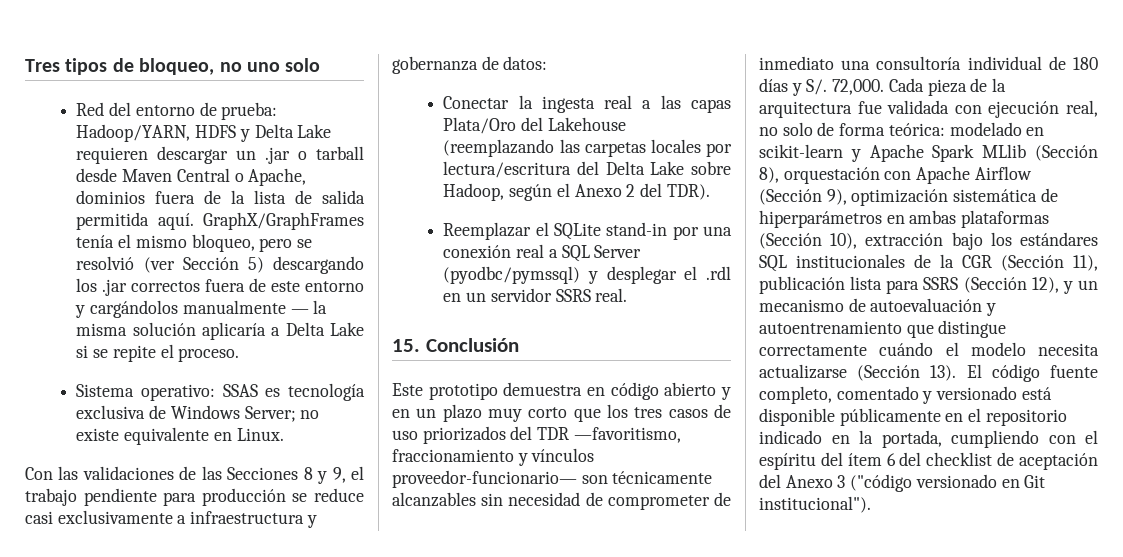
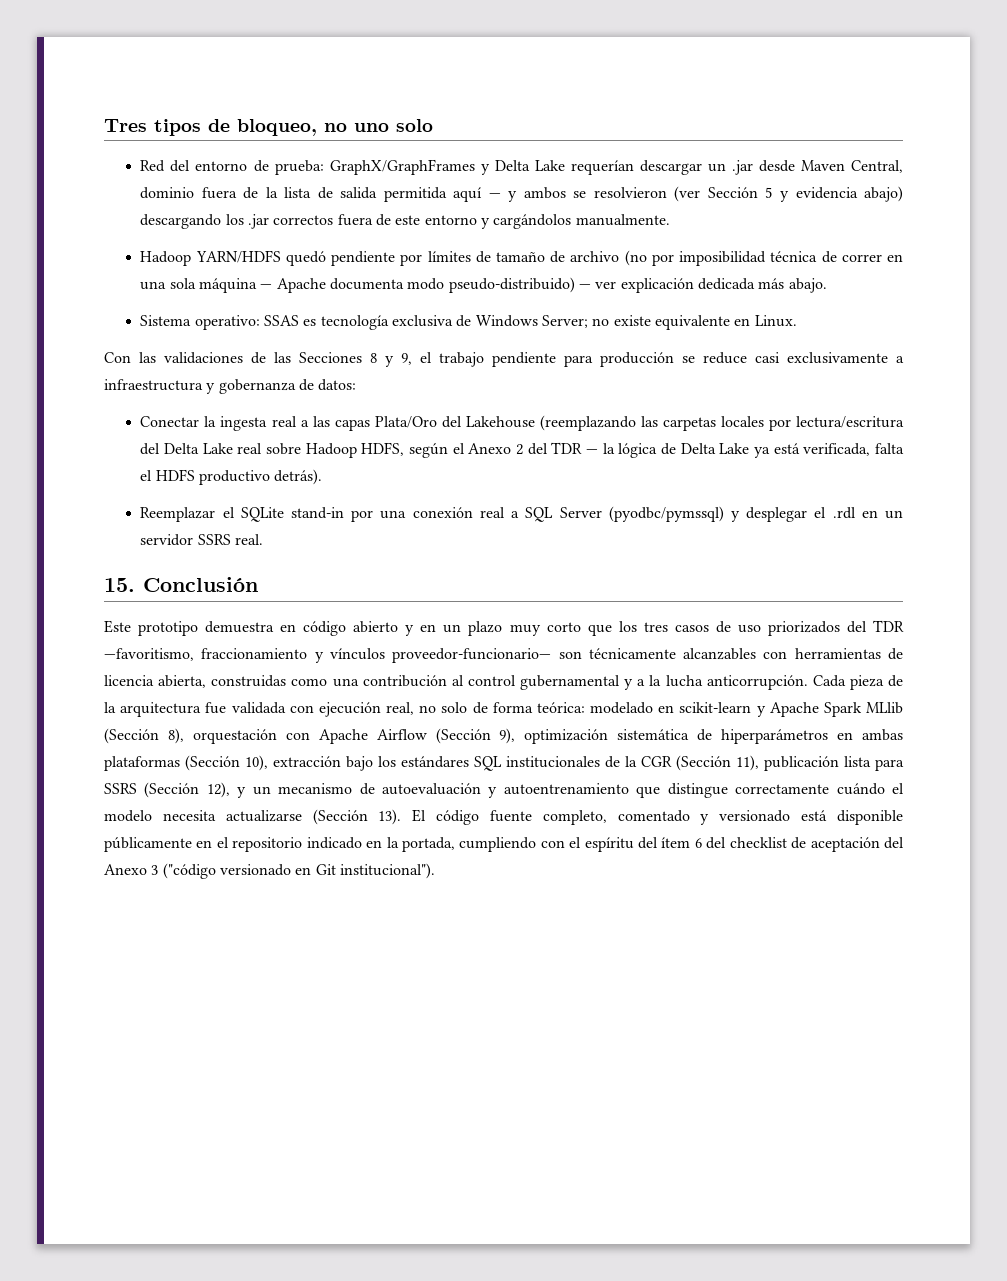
[76,124,237,142] Hadoop/YARN, HDFS -> [329,159,475,175] GraphX/GraphFrames
[76,147,149,164] requieren -> [570,160,634,175] requerían
[298,146,364,160] [76,168,307,186] [76,190,146,204] o tarball desde Maven Central o Apache, dominios -> [758,160,903,173] [140,187,195,199] desde Maven Central, dominio
[157,212,364,230] [76,234,313,252] [76,256,264,273] aquí. GraphX/GraphFrames tenía el mismo bloqueo, pero se resolvió (ver Sección 5) -> [453,186,903,202] aquí — y ambos se resolvieron (ver Sección 5 y evidencia abajo)
[182,300,328,314] [76,322,364,340] [76,344,240,362] manualmente — la misma solución aplicaría a Delta Lake si se repite el proceso. -> [575,214,670,226] [140,250,903,266] [140,277,827,293] manualmente. // Hadoop YARN/HDFS quedó pendiente por límites de tamaño de archivo (no por imposibilidad técnica de correr en una sola máquina — Apache documenta modo pseudo-distribuido) — ver explicación dedicada más abajo.
[691,161,731,175] [443,183,505,201] sobre Hadoop, -> [237,442,405,458] real sobre Hadoop HDFS,
[666,184,710,200] TDR). -> [551,442,904,458] [140,469,323,485] TDR — la lógica de Delta Lake ya está verificada, falta el HDFS productivo detrás).
[481,492,731,510] [759,56,1098,70] [759,78,885,96] sin necesidad de comprometer de inmediato una consultoría individual de 180 días y S/. 72,000. -> [763,648,903,660] [104,675,808,690] con herramientas de licencia abierta, construidas como una contribución al control gubernamental y a la lucha anticorrupción.

